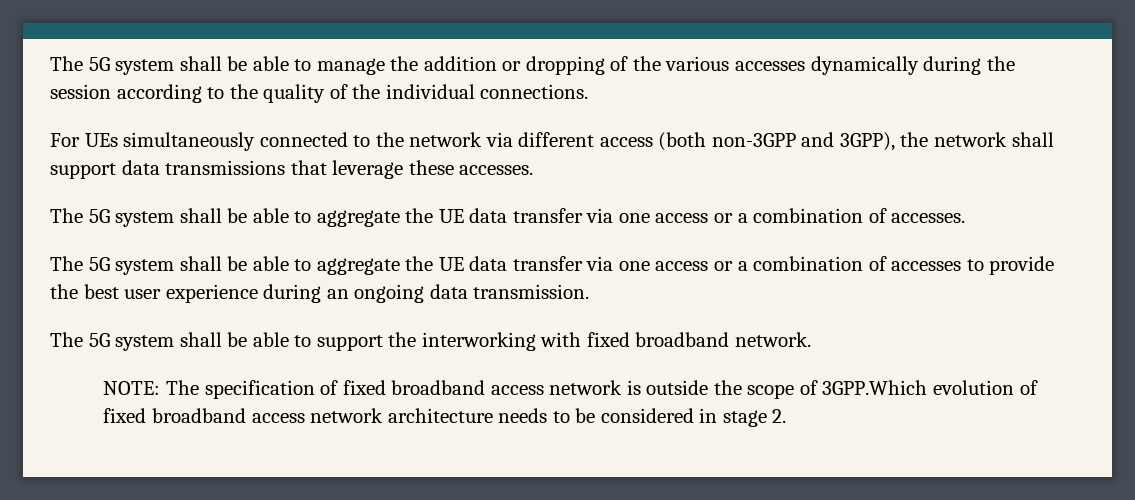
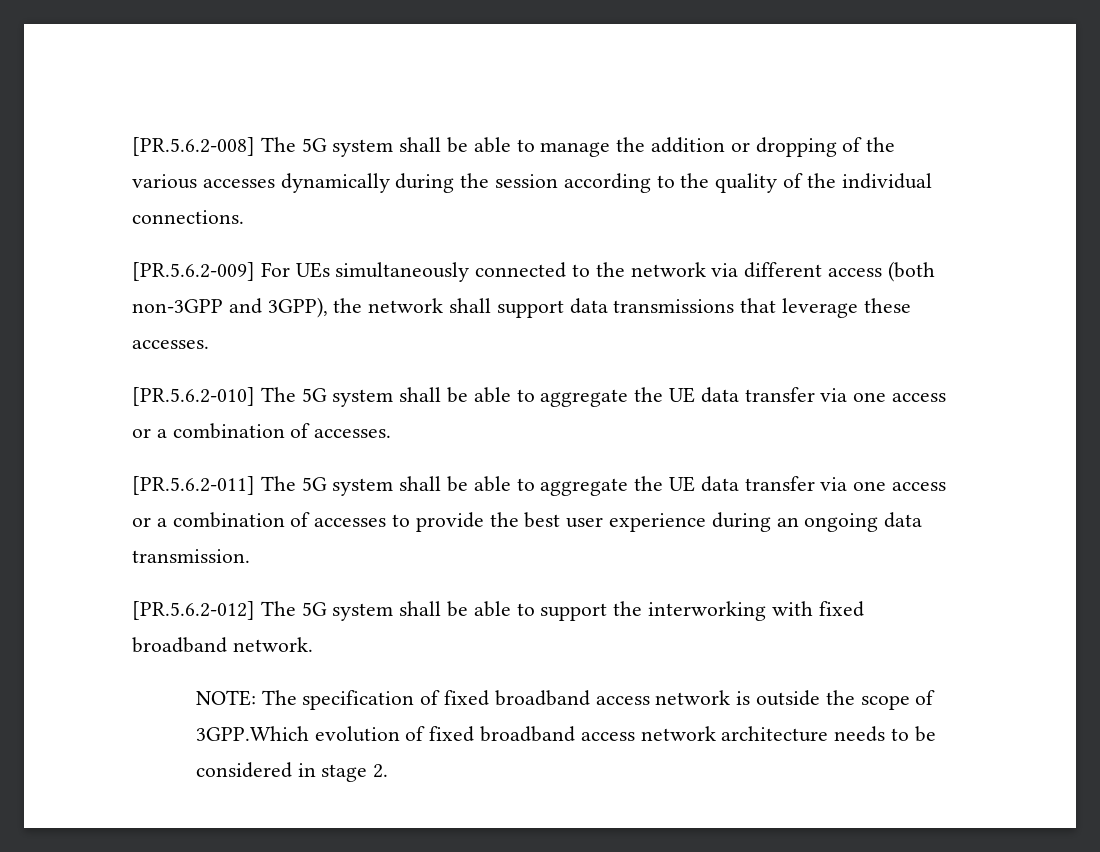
(50, 63) none -> [132,137,255,156] [PR.5.6.2-008]
(589, 91) none -> [132,262,255,281] [PR.5.6.2-009]
(534, 170) none -> [132,387,255,406] [PR.5.6.2-010]
(966, 218) none -> [132,476,255,495] [PR.5.6.2-011]
(590, 291) none -> [132,601,255,620] [PR.5.6.2-012]

